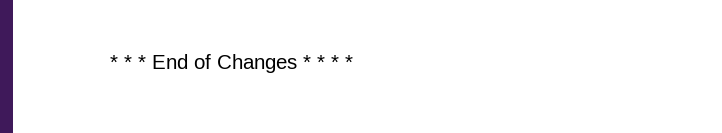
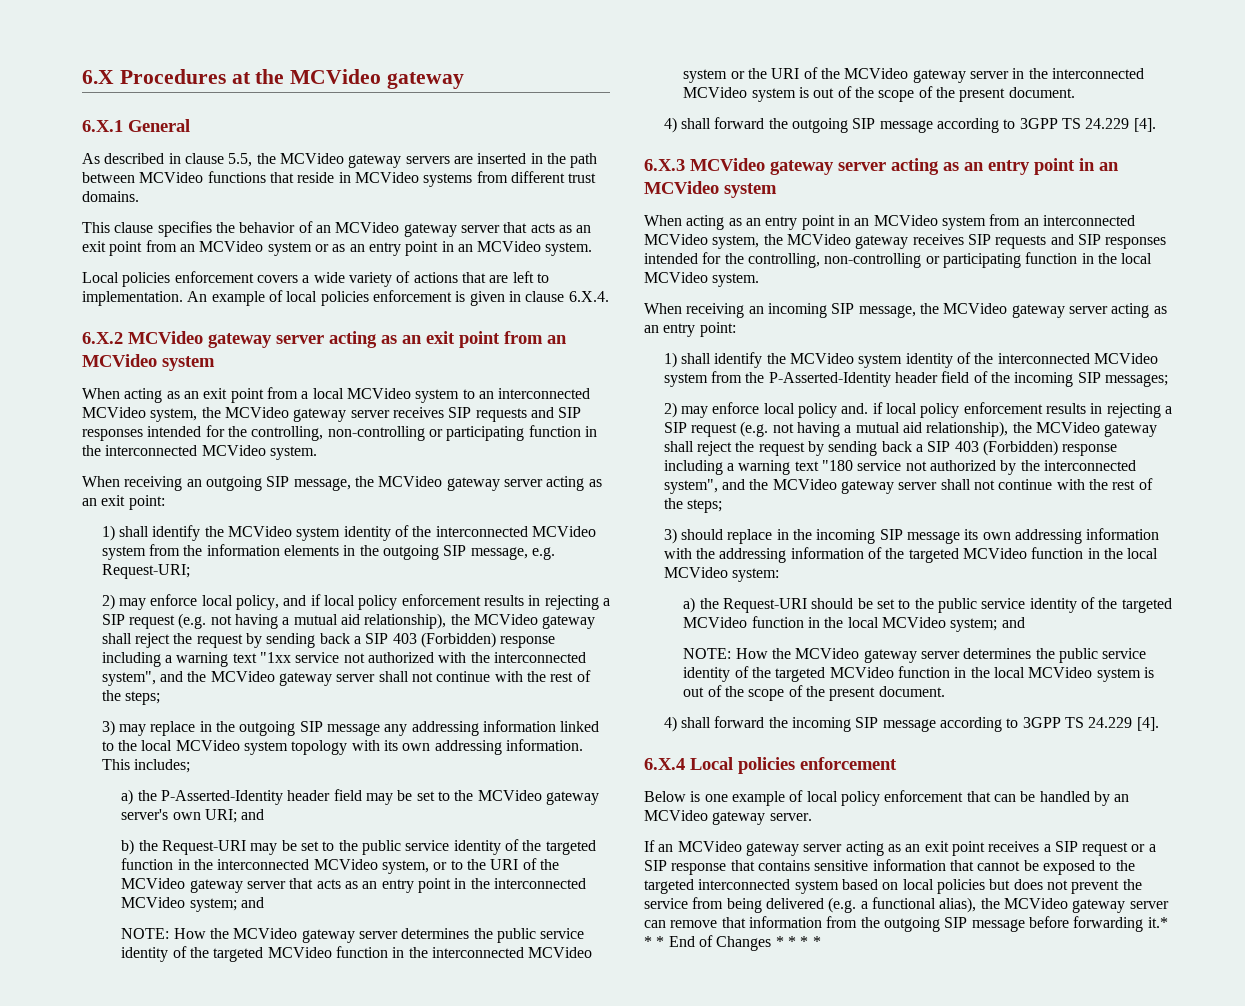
[110,55,118,69] * -> [82,69,465,89] [82,119,190,132] [82,153,598,168] [82,171,597,187] [82,191,139,202] [82,221,592,237] [82,240,593,256] [82,271,549,287] [82,290,609,306] [82,331,567,348] [82,354,215,371] [82,387,591,403] [82,407,582,422] [82,425,597,441] [82,445,317,460] [82,476,602,491] [82,495,165,510] [101,525,596,541] [101,544,555,560] [101,564,190,579] [101,594,610,610] [101,613,596,629] [101,632,556,648] [101,652,586,667] [101,670,591,686] [101,690,161,705] [101,720,600,736] [101,739,583,755] [101,759,191,773] [121,789,599,805] [121,809,265,823] [121,839,596,855] [121,858,559,874] [121,878,586,893] [121,897,265,912] [121,928,585,943] [121,946,593,962] [683,67,1144,83] [683,86,1075,102] [663,117,1156,133] [644,158,1119,175] [644,181,777,198] [644,214,1135,230] [644,234,1167,249] [644,252,1153,268] [644,272,760,287] [644,303,1167,318] [644,322,736,337] [663,352,1158,368] [663,371,1168,387] [663,402,1172,418] [663,421,1158,437] [663,440,1118,456] [663,460,1136,475] [663,478,1153,494] [663,498,723,513] [663,528,1160,544] [663,547,1159,563] [663,567,780,582] [683,597,1172,613] [683,616,1025,632] [683,648,1147,663] [683,666,1154,682] [683,685,945,701] [663,716,1159,732] [644,757,897,774] [644,790,1130,806] [644,810,812,825] [644,840,1156,856] [644,859,1135,875] [644,879,1142,894] [644,897,1169,913] [644,916,1168,932] 6.X Procedures at the MCVideo gateway // 6.X.1 General // As described in clause 5.5, the MCVideo gateway servers are inserted in the path between MCVideo functions that reside in MCVideo systems from different trust domains. // This clause specifies the behavior of an MCVideo gateway server that acts as an exit point from an MCVideo system or as an entry point in an MCVideo system. // Local policies enforcement covers a wide variety of actions that are left to implementation. An example of local policies enforcement is given in clause 6.X.4. // 6.X.2 MCVideo gateway server acting as an exit point from an MCVideo system // When acting as an exit point from a local MCVideo system to an interconnected MCVideo system, the MCVideo gateway server receives SIP requests and SIP responses intended for the controlling, non-controlling or participating function in the interconnected MCVideo system. // When receiving an outgoing SIP message, the MCVideo gateway server acting as an exit point: // 1) shall identify the MCVideo system identity of the interconnected MCVideo system from the information elements in the outgoing SIP message, e.g. Request-URI; // 2) may enforce local policy, and if local policy enforcement results in rejecting a SIP request (e.g. not having a mutual aid relationship), the MCVideo gateway shall reject the request by sending back a SIP 403 (Forbidden) response including a warning text "1xx service not authorized with the interconnected system", and the MCVideo gateway server shall not continue with the rest of the steps; // 3) may replace in the outgoing SIP message any addressing information linked to the local MCVideo system topology with its own addressing information. This includes; // a) the P-Asserted-Identity header field may be set to the MCVideo gateway server's own URI; and // b) the Request-URI may be set to the public service identity of the targeted function in the interconnected MCVideo system, or to the URI of the MCVideo gateway server that acts as an entry point in the interconnected MCVideo system; and // NOTE: How the MCVideo gateway server determines the public service identity of the targeted MCVideo function in the interconnected MCVideo system or the URI of the MCVideo gateway server in the interconnected MCVideo system is out of the scope of the present document. // 4) shall forward the outgoing SIP message according to 3GPP TS 24.229 [4]. // 6.X.3 MCVideo gateway server acting as an entry point in an MCVideo system // When acting as an entry point in an MCVideo system from an interconnected MCVideo system, the MCVideo gateway receives SIP requests and SIP responses intended for the controlling, non-controlling or participating function in the local MCVideo system. // When receiving an incoming SIP message, the MCVideo gateway server acting as an entry point: // 1) shall identify the MCVideo system identity of the interconnected MCVideo system from the P-Asserted-Identity header field of the incoming SIP messages; // 2) may enforce local policy and. if local policy enforcement results in rejecting a SIP request (e.g. not having a mutual aid relationship), the MCVideo gateway shall reject the request by sending back a SIP 403 (Forbidden) response including a warning text "180 service not authorized by the interconnected system", and the MCVideo gateway server shall not continue with the rest of the steps; // 3) should replace in the incoming SIP message its own addressing information with the addressing information of the targeted MCVideo function in the local MCVideo system: // a) the Request-URI should be set to the public service identity of the targeted MCVideo function in the local MCVideo system; and // NOTE: How the MCVideo gateway server determines the public service identity of the targeted MCVideo function in the local MCVideo system is out of the scope of the present document. // 4) shall forward the incoming SIP message according to 3GPP TS 24.229 [4]. // 6.X.4 Local policies enforcement // Below is one example of local policy enforcement that can be handled by an MCVideo gateway server. // If an MCVideo gateway server acting as an exit point receives a SIP request or a SIP response that contains sensitive information that cannot be exposed to the targeted interconnected system based on local policies but does not prevent the service from being delivered (e.g. a functional alias), the MCVideo gateway server can remove that information from the outgoing SIP message before forwarding it.*

